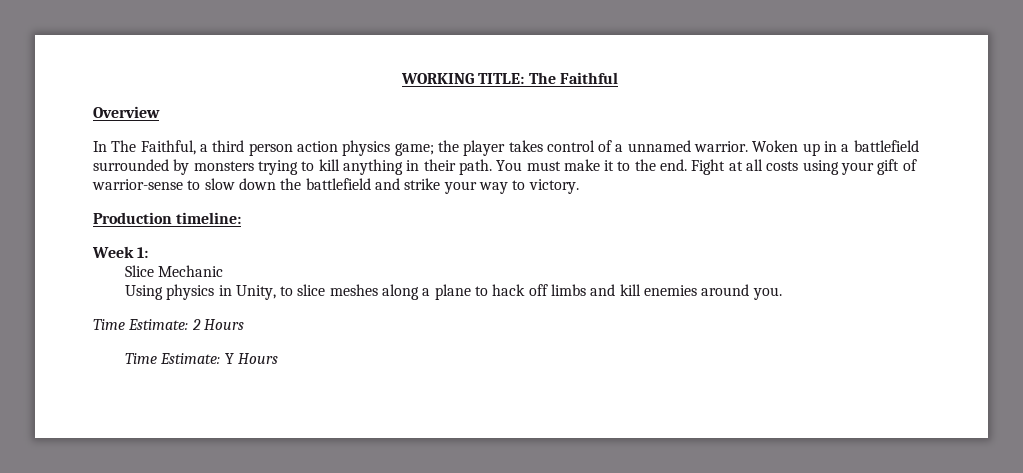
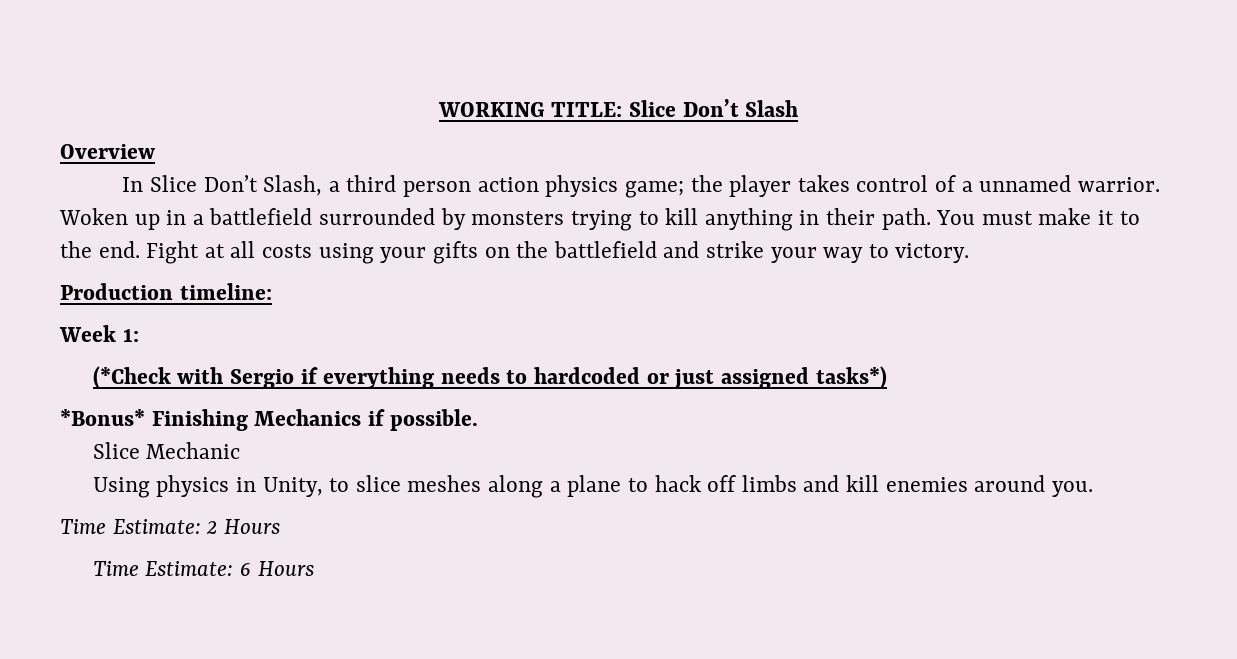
[528,72,618,84] The Faithful -> [629,99,799,117] Slice Don’t Slash
[111,140,196,155] The Faithful, -> [149,175,323,196] Slice Don’t Slash,
[877,159,917,175] [92,178,276,190] gift of warrior-sense to slow down -> [432,241,510,264] gifts on
(149, 252) none -> [92,366,887,389] [60,409,479,431] // (*Check with Sergio if everything needs to hardcoded or just assigned tasks*) // *Bonus* Finishing Mechanics if possible.
[224,353,234,364] Y -> [239,563,251,576] 6

